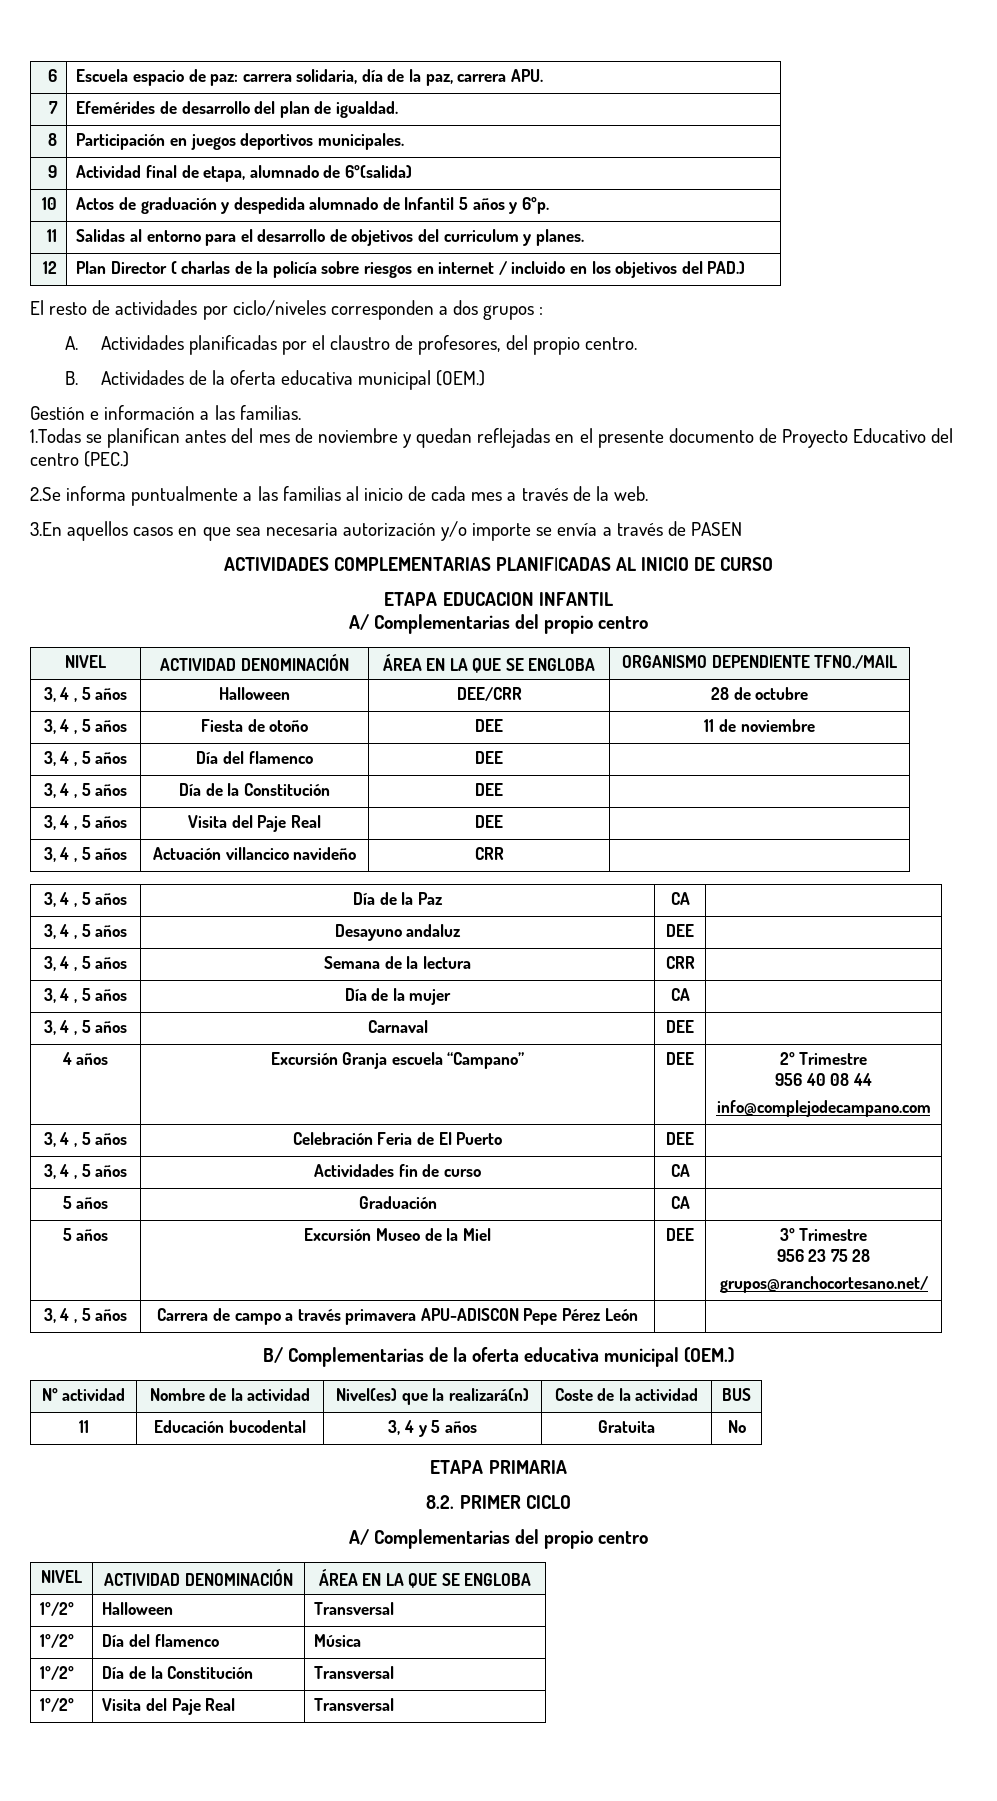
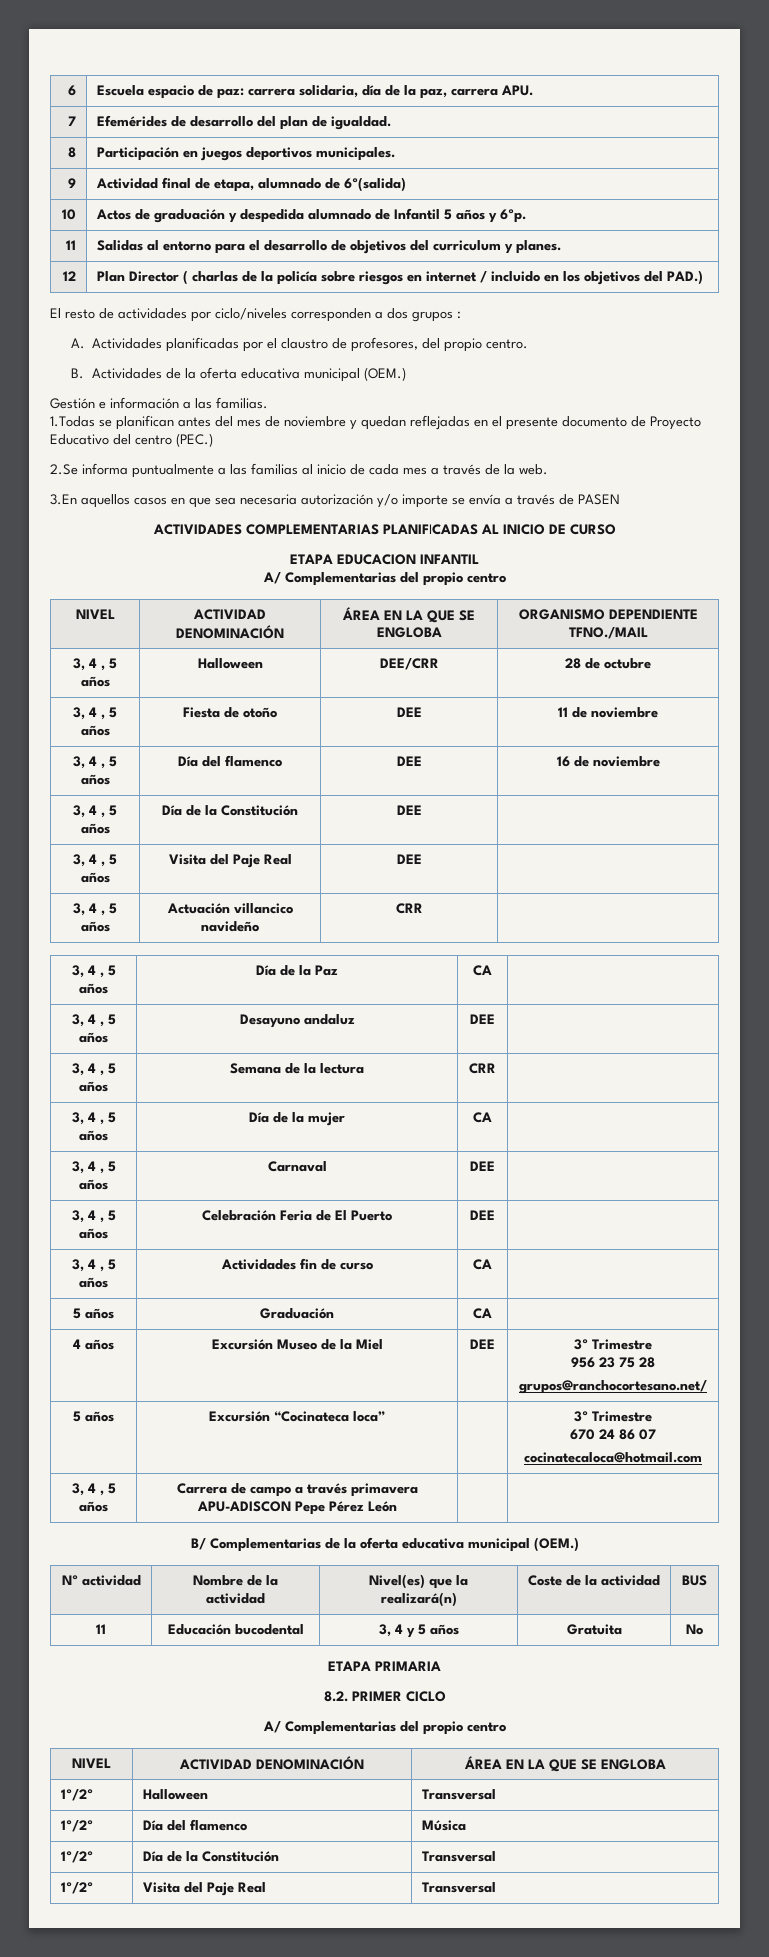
(504, 757) none -> [556,756,660,767] 16 de noviembre
[61,1052,109,1065] [270,1052,525,1069] [666,1052,694,1065] [779,1052,868,1065] [775,1073,872,1086] [716,1100,931,1117] // 4 años | Excursión Granja escuela “Campano” | DEE | 2º Trimestre // 956 40 08 44 // info@complejodecampano.com -> (495, 1166) none
[62,1228,72,1241] 5 -> [73,1339,81,1349] 4
(928, 1284) none -> [73,1411,114,1422] [209,1411,385,1422] [574,1411,652,1422] [570,1429,656,1440] [524,1452,702,1463] // 5 años | Excursión “Cocinateca loca” | | 3º Trimestre // 670 24 86 07 // cocinatecaloca@hotmail.com

